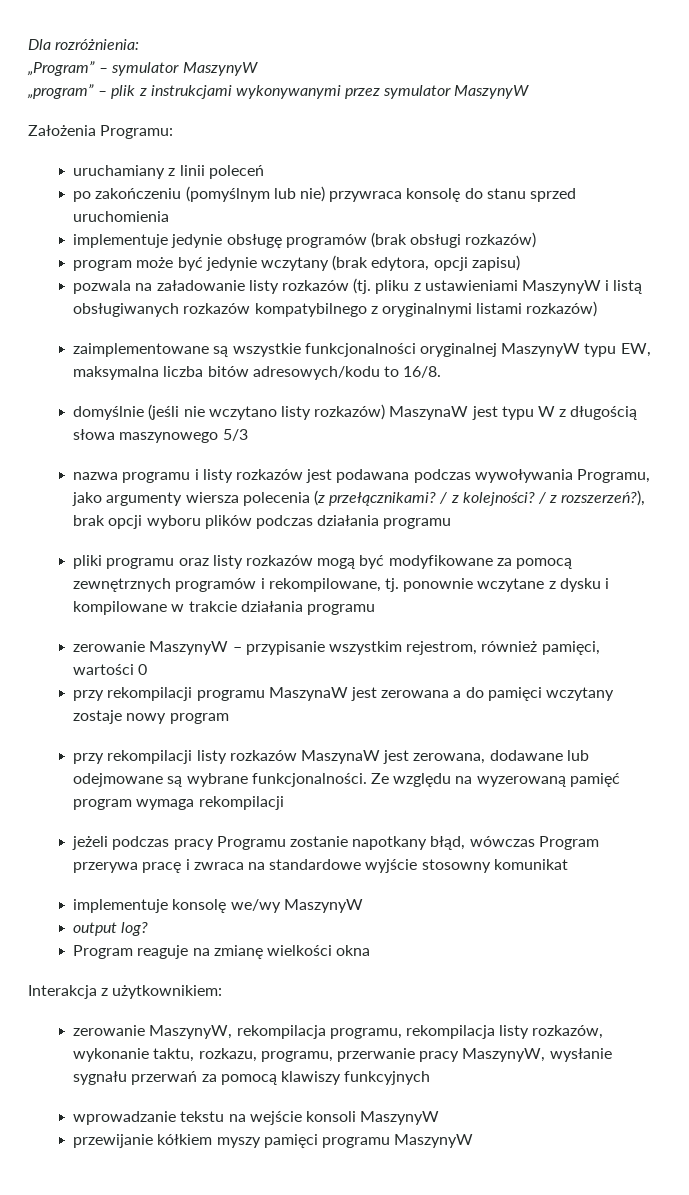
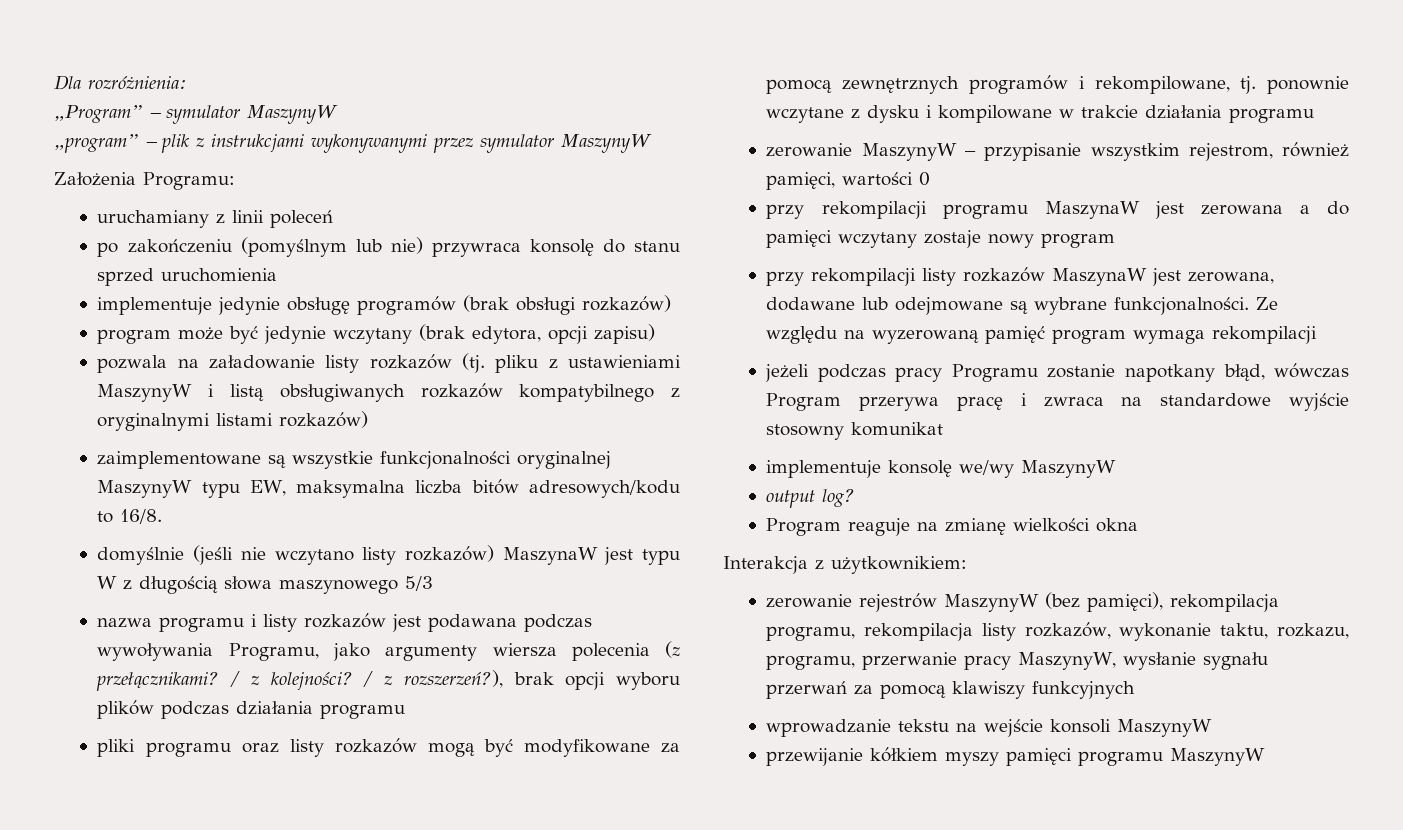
[149,1025,233,1039] MaszynyW, -> [859,592,1164,612] rejestrów MaszynyW (bez pamięci),

